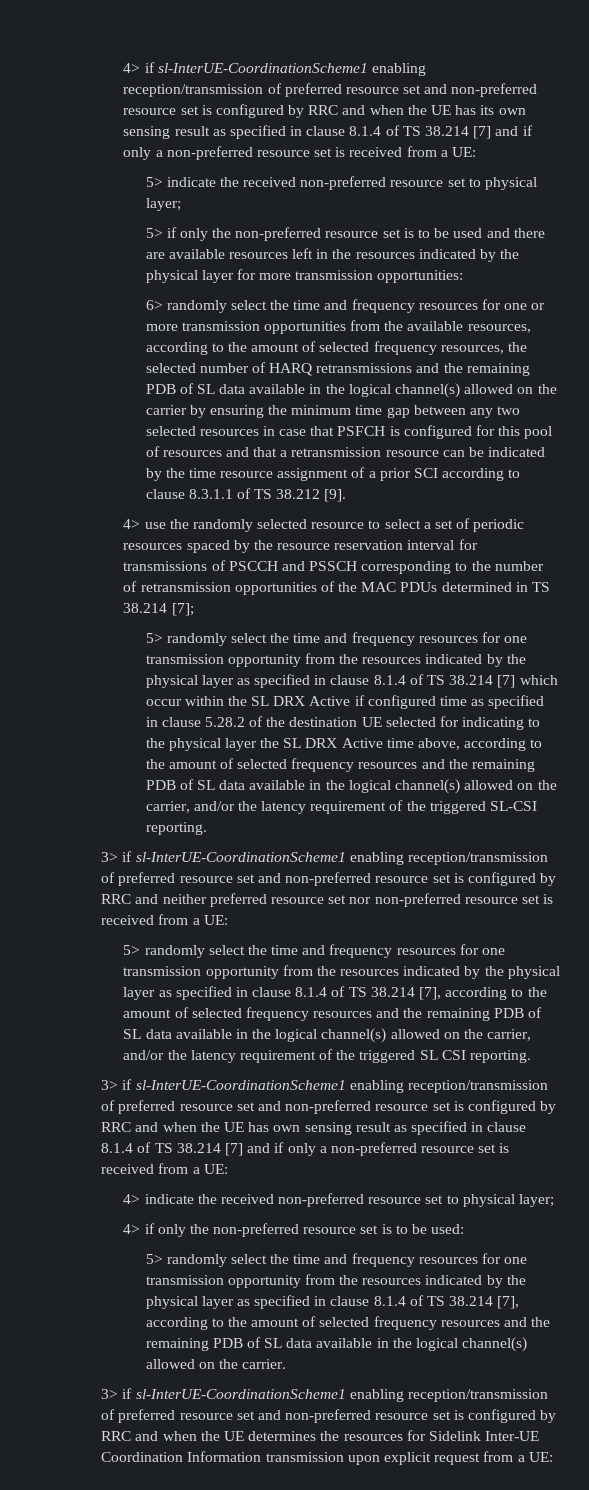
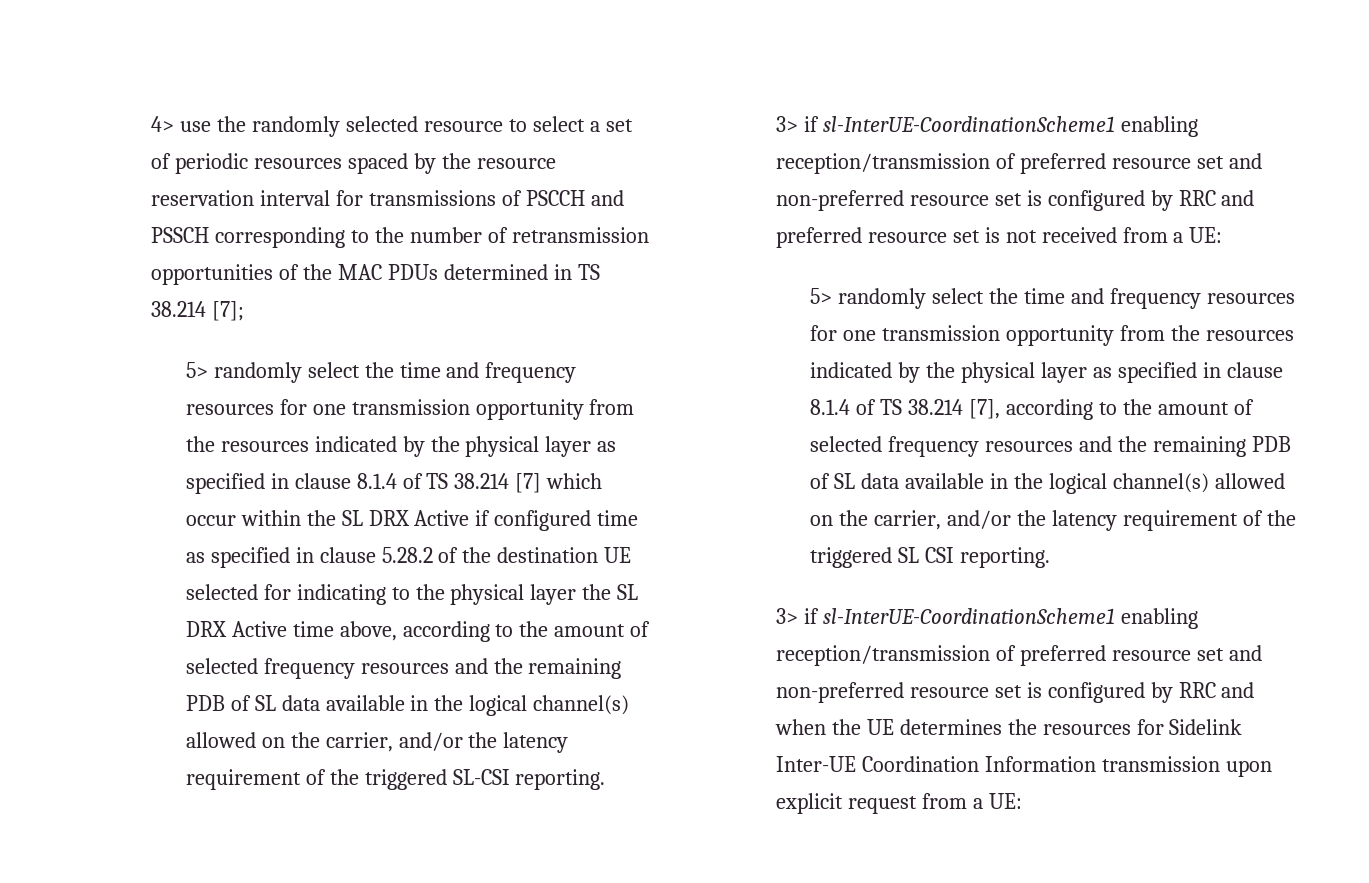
[123,62,426,76] [123,83,538,97] [123,104,526,118] [123,125,533,139] [123,146,477,160] [145,176,537,190] [145,198,181,211] [145,227,545,241] [145,248,520,262] [145,269,464,283] [145,299,546,313] [145,320,531,334] [145,341,527,355] [145,362,530,376] [145,383,557,398] [145,405,521,418] [145,425,553,439] [145,446,546,457] [145,467,521,481] [145,488,347,502] [123,519,141,529] 4> if sl-InterUE-CoordinationScheme1 enabling reception/transmission of preferred resource set and non-preferred resource set is configured by RRC and when the UE has its own sensing result as specified in clause 8.1.4 of TS 38.214 [7] and if only a non-preferred resource set is received from a UE: // 5> indicate the received non-preferred resource set to physical layer; // 5> if only the non-preferred resource set is to be used and there are available resources left in the resources indicated by the physical layer for more transmission opportunities: // 6> randomly select the time and frequency resources for one or more transmission opportunities from the available resources, according to the amount of selected frequency resources, the selected number of HARQ retransmissions and the remaining PDB of SL data available in the logical channel(s) allowed on the carrier by ensuring the minimum time gap between any two selected resources in case that PSFCH is configured for this pool of resources and that a retransmission resource can be indicated by the time resource assignment of a prior SCI according to clause 8.3.1.1 of TS 38.212 [9]. // 4> -> [151,116,175,132] 4>
[162,893,554,907] neither preferred resource set nor non-preferred resource set is -> [775,227,1037,248] preferred resource set is not
[101,1079,548,1093] [101,1100,557,1114] [101,1121,527,1135] [101,1142,510,1156] [101,1163,228,1174] [123,1193,555,1207] [123,1223,465,1237] [145,1253,528,1267] [145,1274,526,1288] [145,1295,520,1309] [145,1316,551,1330] [145,1337,528,1352] [145,1359,287,1369] // 3> if sl-InterUE-CoordinationScheme1 enabling reception/transmission of preferred resource set and non-preferred resource set is configured by RRC and when the UE has own sensing result as specified in clause 8.1.4 of TS 38.214 [7] and if only a non-preferred resource set is received from a UE: // 4> indicate the received non-preferred resource set to physical layer; // 4> if only the non-preferred resource set is to be used: // 5> randomly select the time and frequency resources for one transmission opportunity from the resources indicated by the physical layer as specified in clause 8.1.4 of TS 38.214 [7], according to the amount of selected frequency resources and the remaining PDB of SL data available in the logical channel(s) allowed on the carrier. -> (1051, 557) none

